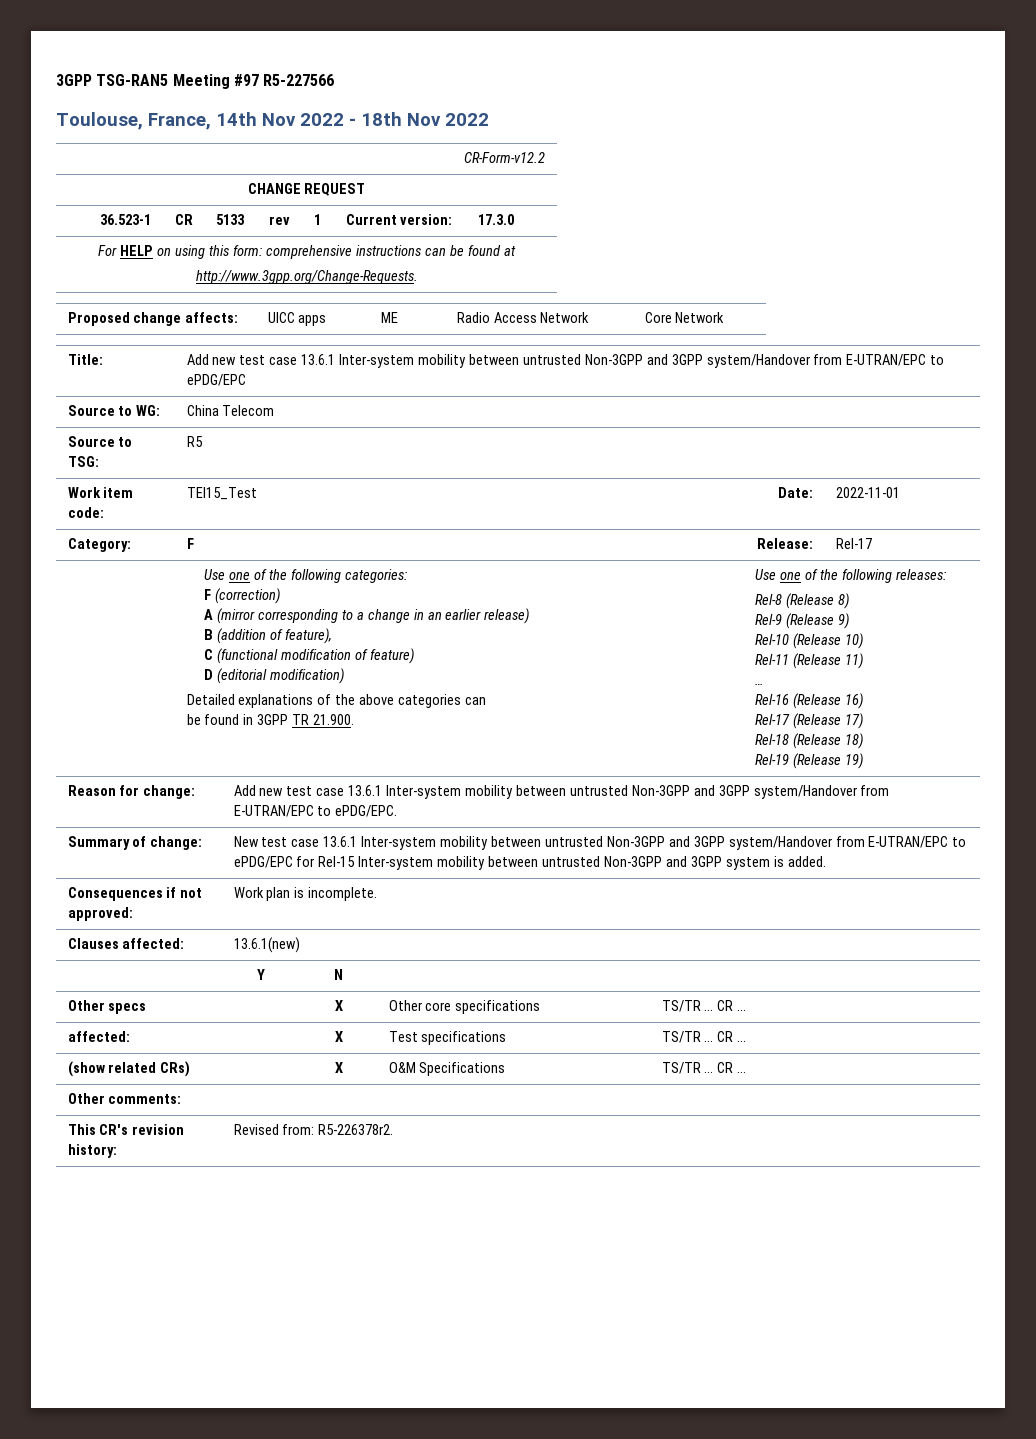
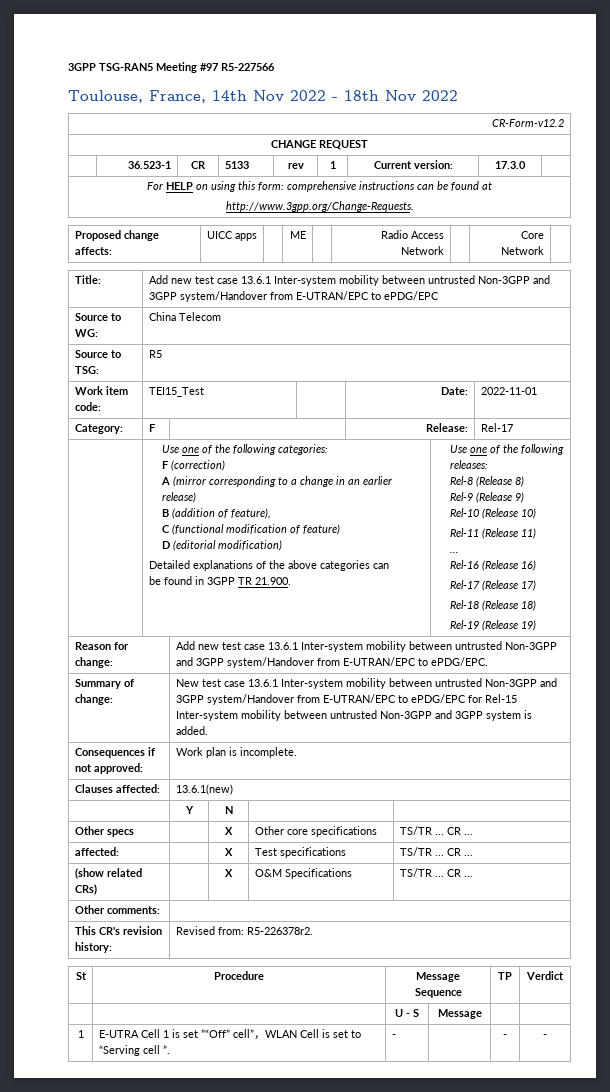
(394, 1129) none -> [75,972,87,980] [214,971,264,980] [416,972,460,982] [414,988,462,998] [498,972,512,980] [526,971,564,980] [395,1009,419,1017] [437,1009,482,1019] [77,1030,84,1038] [98,1029,361,1040] [98,1045,170,1056] [391,1034,396,1038] [503,1034,507,1038] [543,1034,547,1038] // St | Procedure | Message Sequence | TP | Verdict // | | U - S | Message | | // 1 | E-UTRA Cell 1 is set ”“Off” cell”，WLAN Cell is set to “Serving cell ”. | - | | - | -

